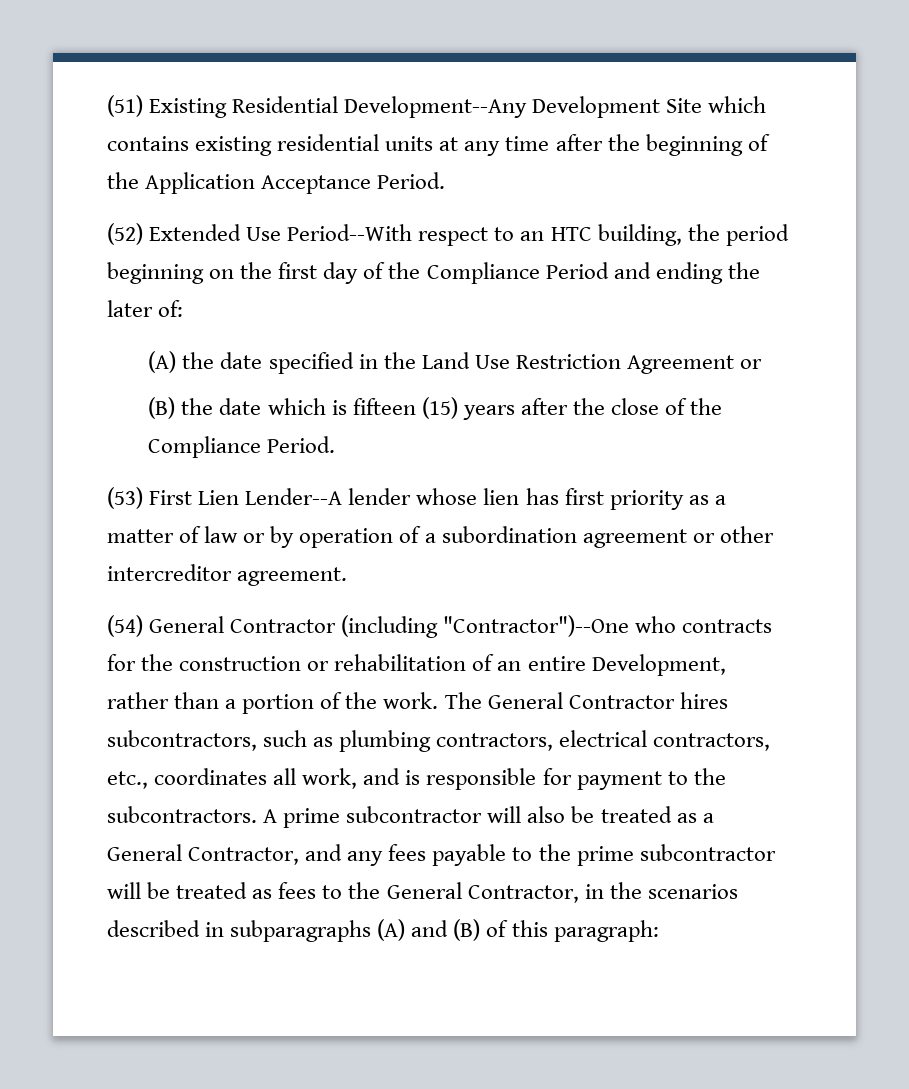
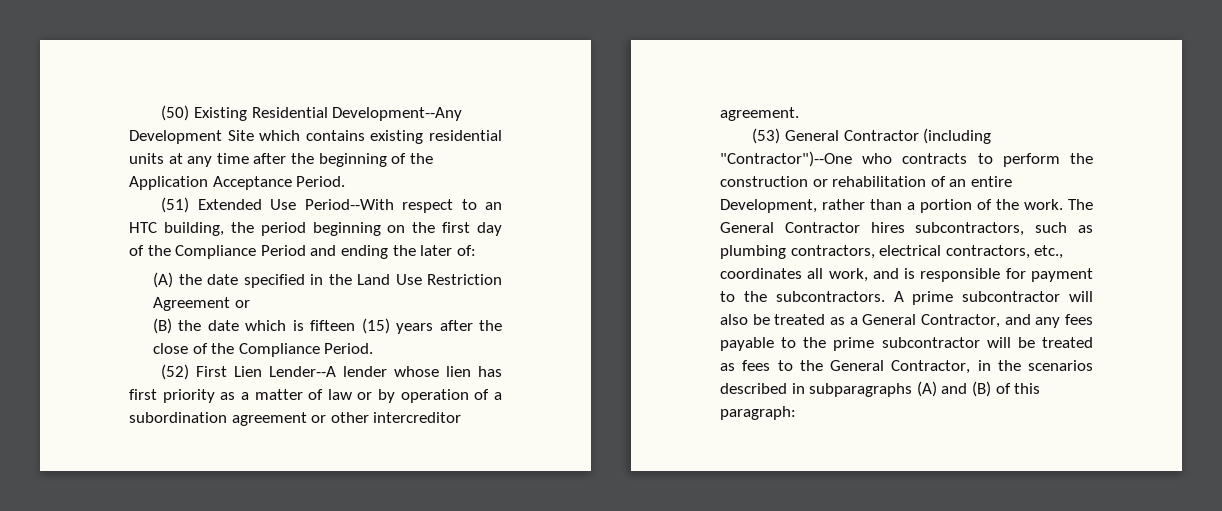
[107,95,143,117] (51) -> [161,105,190,121] (50)
[107,223,143,245] (52) -> [161,197,190,213] (51)
[107,487,143,509] (53) -> [161,364,190,380] (52)
[107,615,143,637] (54) -> [752,128,781,144] (53)
[107,654,136,671] for -> [977,153,1060,167] to perform

